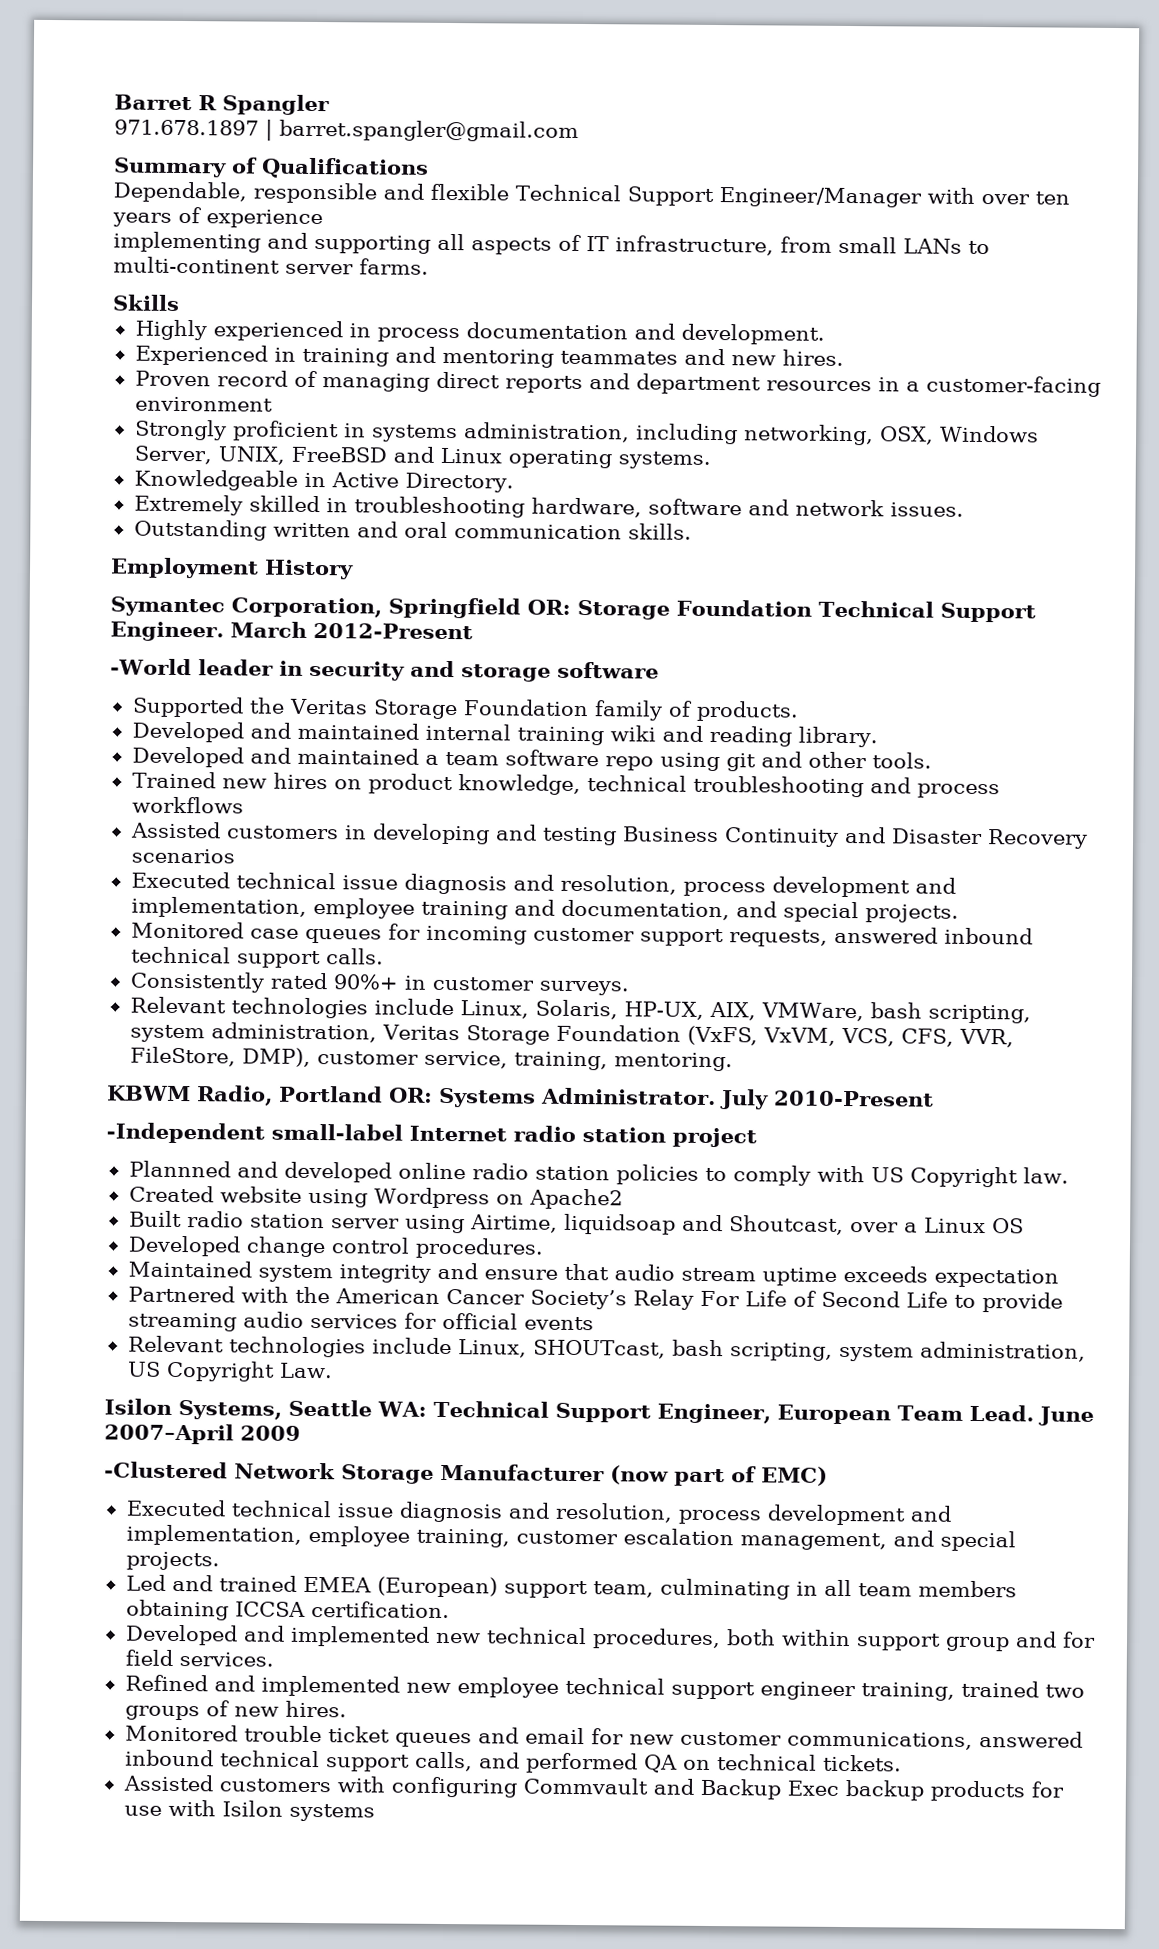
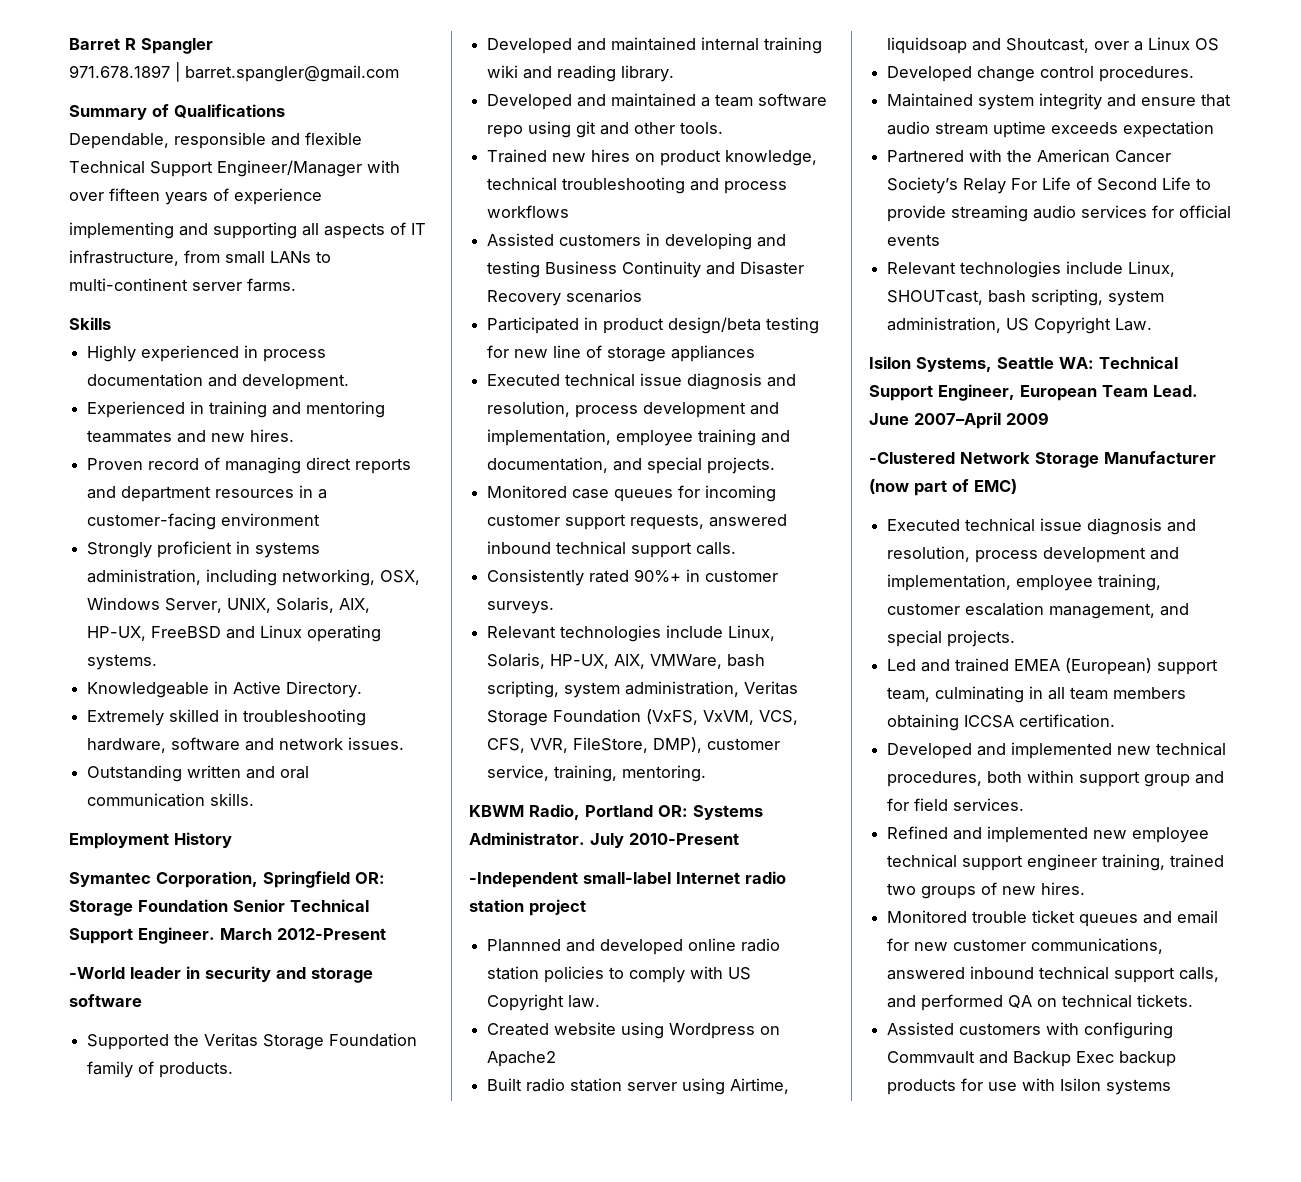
[1034,191,1070,205] ten -> [109,188,160,201] fifteen
(285, 455) none -> [276,597,371,613] [87,626,147,641] Solaris, AIX, HP-UX,
(812, 608) none -> [233,899,285,912] Senior
(235, 856) none -> [487,317,820,334] [487,345,756,362] // Participated in product design/beta testing for new line of storage appliances

